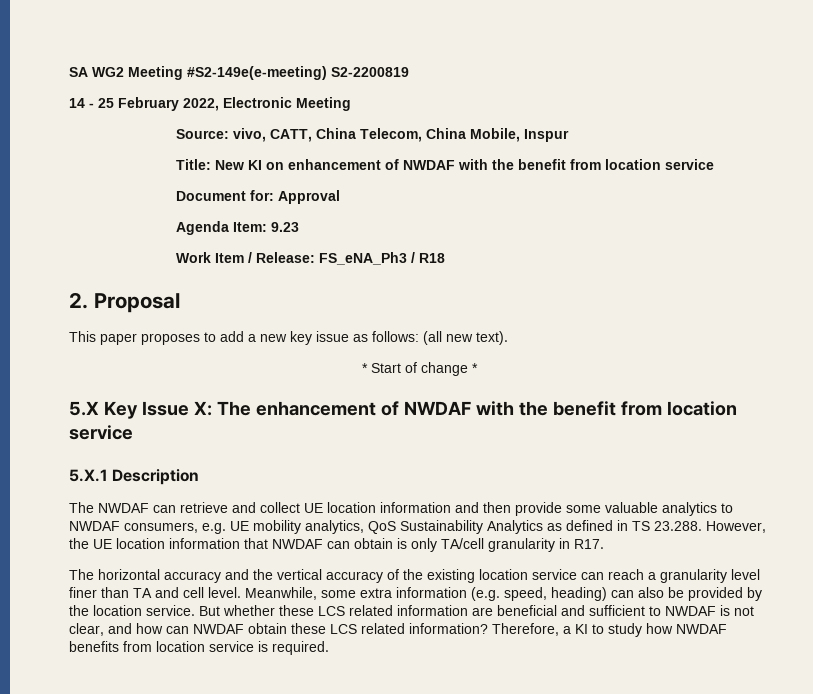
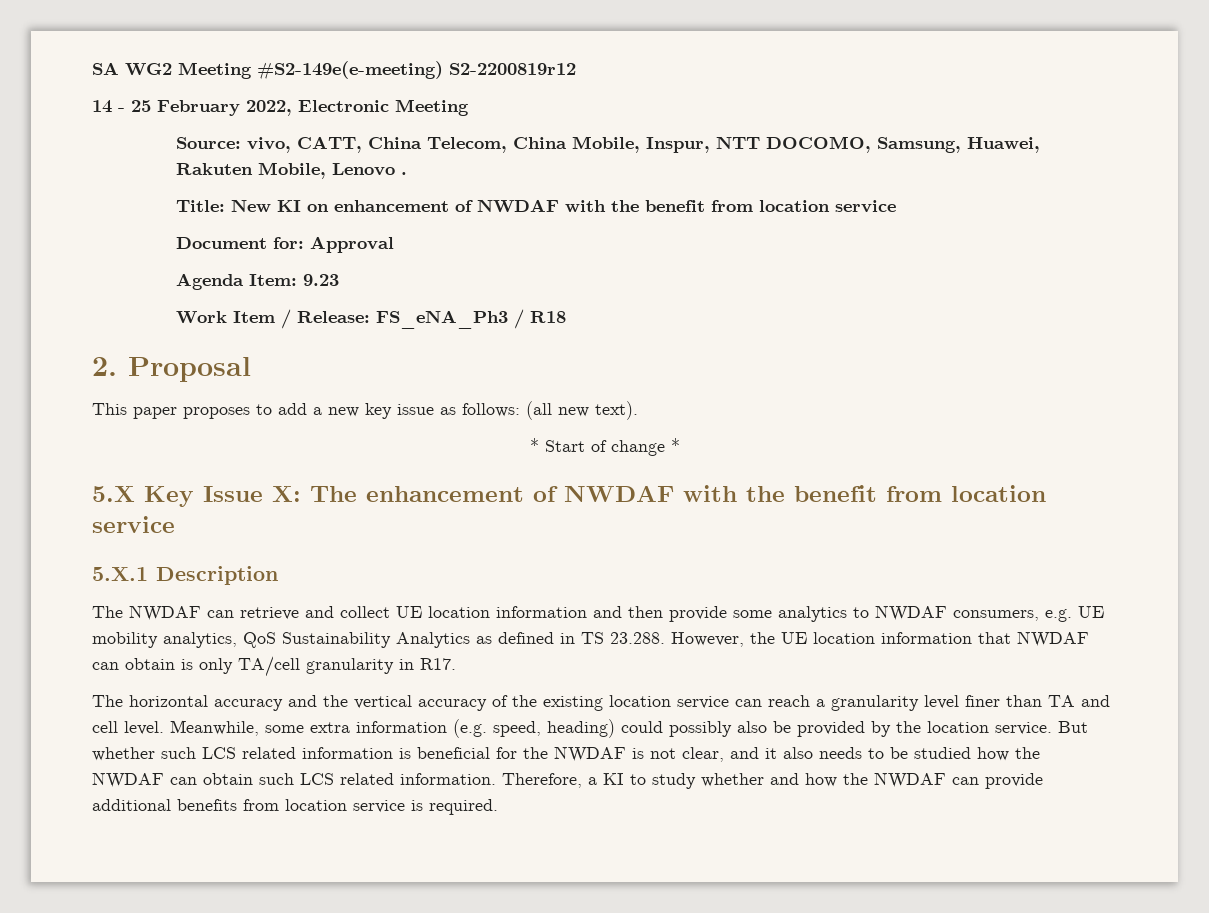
[331,67,409,77] S2-2200819 -> [449,63,576,75] S2-2200819r12
[524,129,570,142] Inspur -> [646,136,1041,153] [176,162,408,179] Inspur, NTT DOCOMO, Samsung, Huawei, Rakuten Mobile, Lenovo .
[605,502,658,513] valuable -> (772, 614) none
[611,590,634,598] can -> [621,721,732,737] could possibly
[279,605,314,616] these -> [161,747,196,759] such
[472,605,661,616] are beneficial and sufficient to -> [399,747,548,759] is beneficial for the
[136,623,488,634] how can NWDAF obtain these LCS related information? -> [765,747,1040,761] [92,772,496,788] it also needs to be studied how the NWDAF can obtain such LCS related information.
[646,623,727,634] how NWDAF -> [701,772,1043,789] [92,799,171,811] whether and how the NWDAF can provide additional

